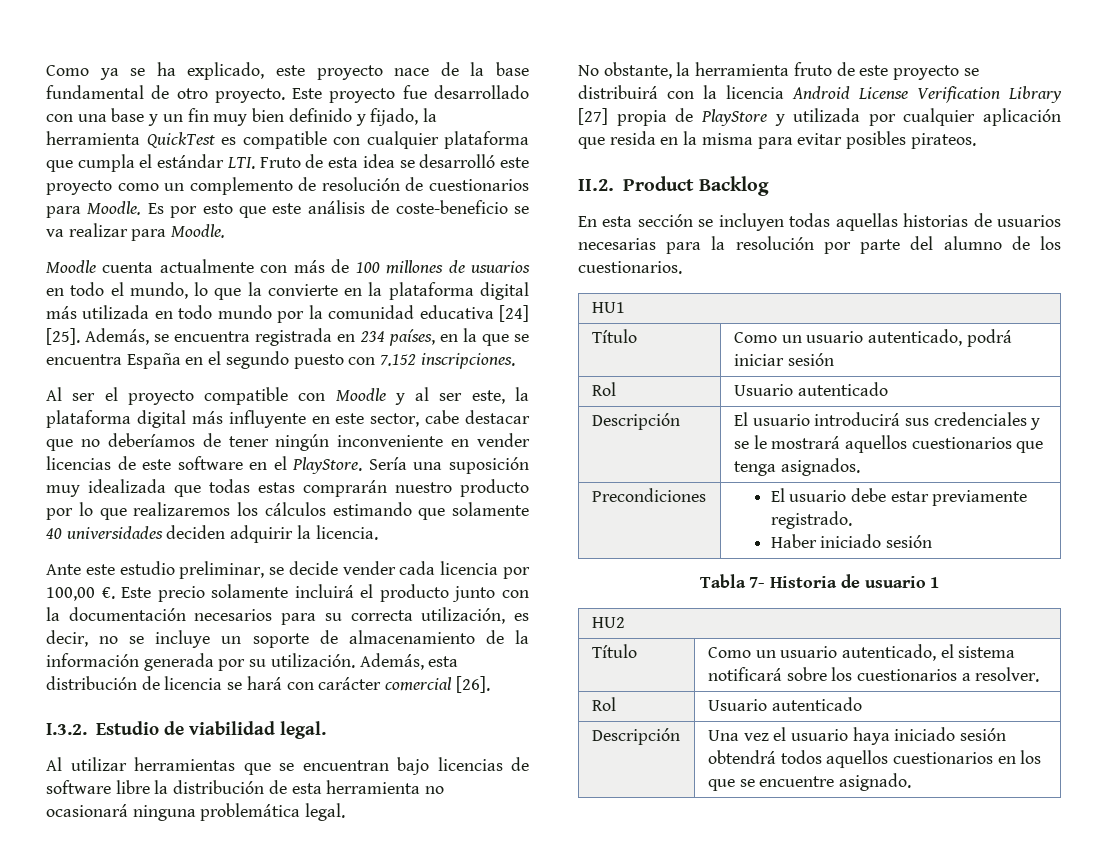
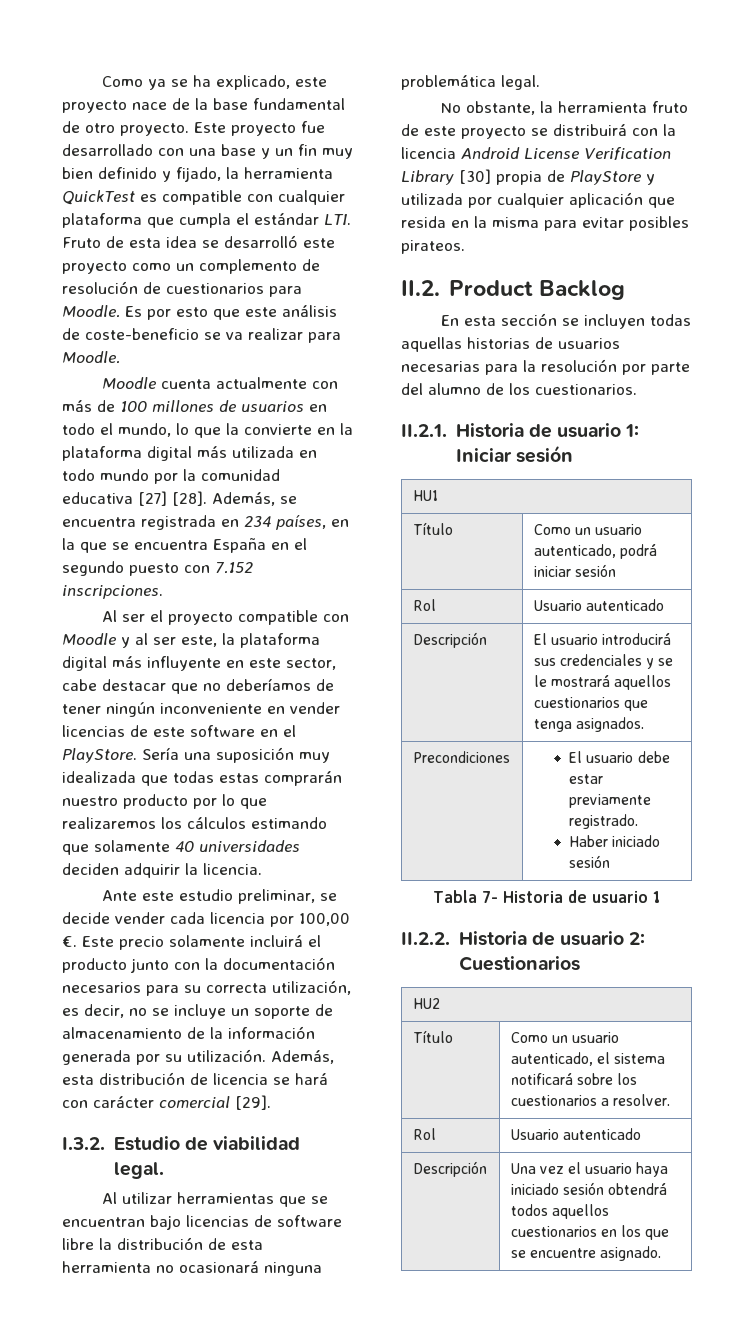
[499,305,530,322] [46,328,80,345] [24] [25]. -> [138,491,207,506] [27] [28].
[455,676,490,693] [26]. -> [235,1095,271,1110] [29].
[578,108,608,125] [27] -> [459,169,491,184] [30]
(682, 267) none -> [401,423,640,438] [455,445,573,463] // II.2.1. Historia de usuario 1: Iniciar sesión
(940, 582) none -> [401,931,646,946] [458,956,580,971] // II.2.2. Historia de usuario 2: Cuestionarios

